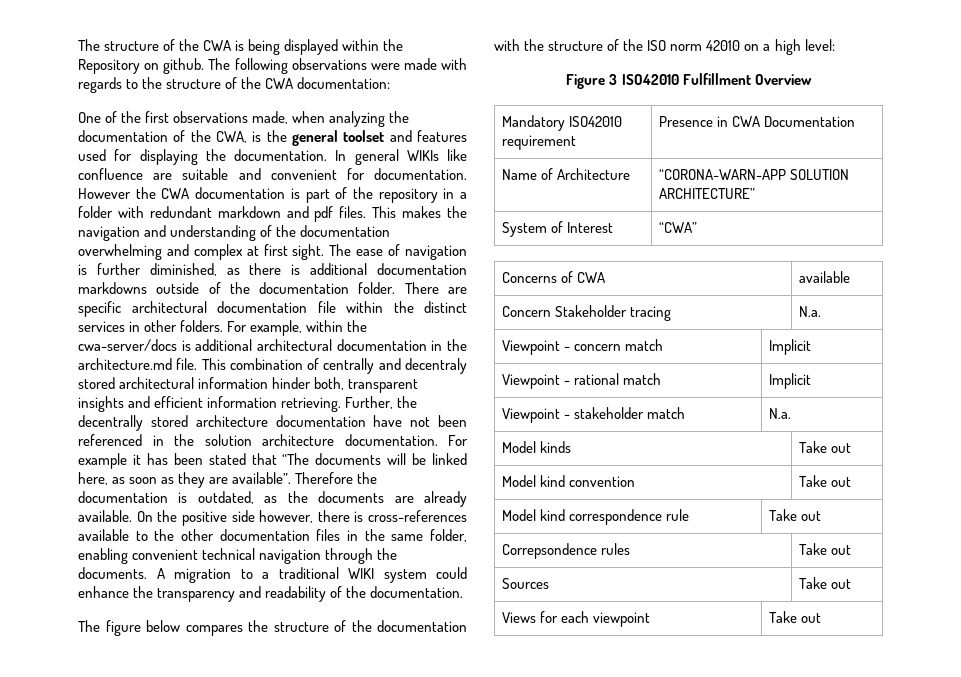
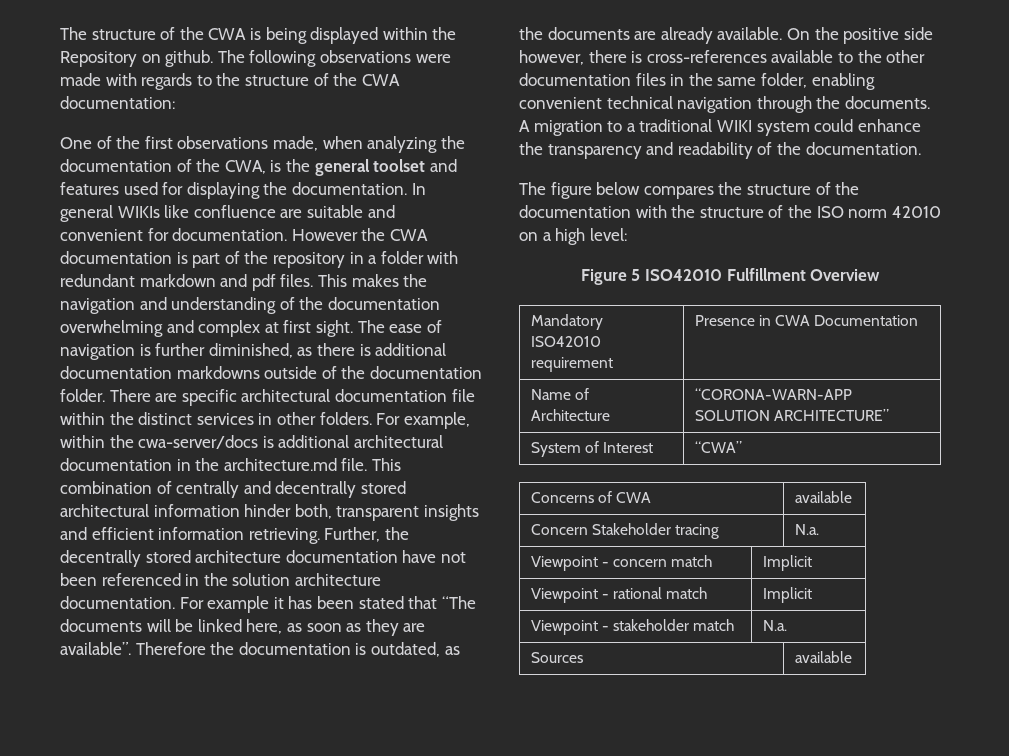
[404,358,467,374] decentraly -> [275,481,357,498] decentrally
[609,74,618,85] 3 -> [631,269,641,281] 5
[502,441,572,453] [799,441,852,453] [502,475,636,487] [799,475,852,487] [502,509,690,525] [769,509,822,521] [502,543,631,559] [799,543,852,555] [502,578,550,589] [799,577,852,589] [502,611,651,627] [769,611,822,623] Model kinds | Take out // Model kind convention | Take out // Model kind correspondence rule | Take out // Correpsondence rules | Take out // Sources | Take out // Views for each viewpoint | Take out -> [530,652,583,663] [794,651,852,663] Sources | available

